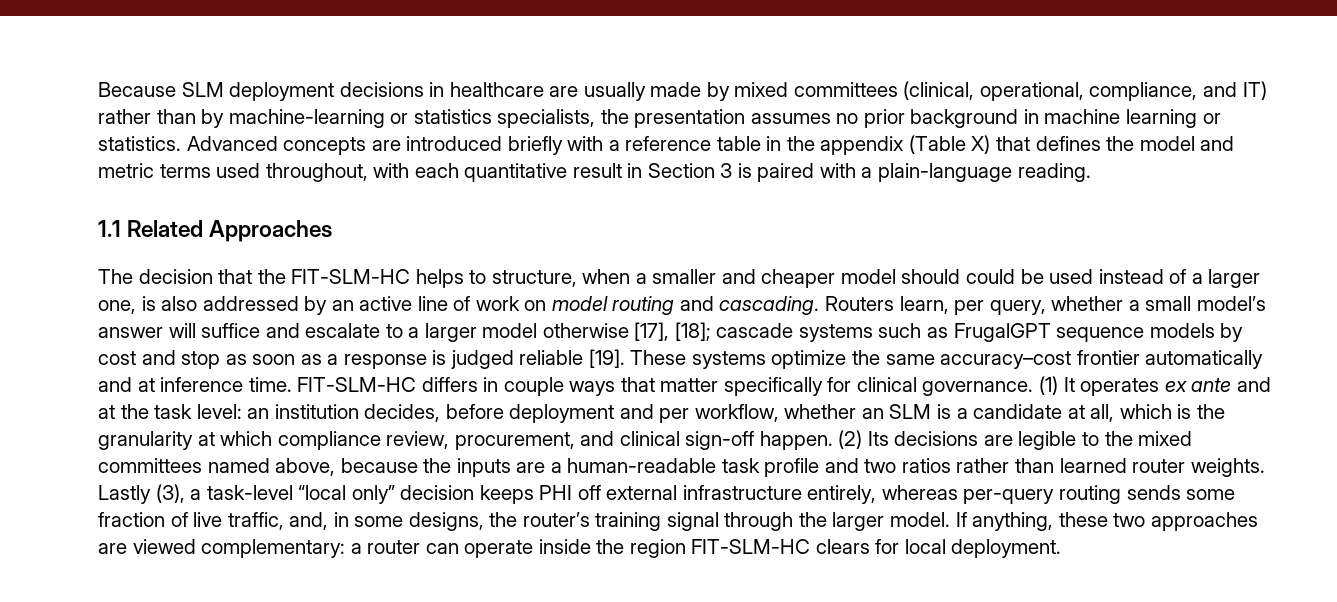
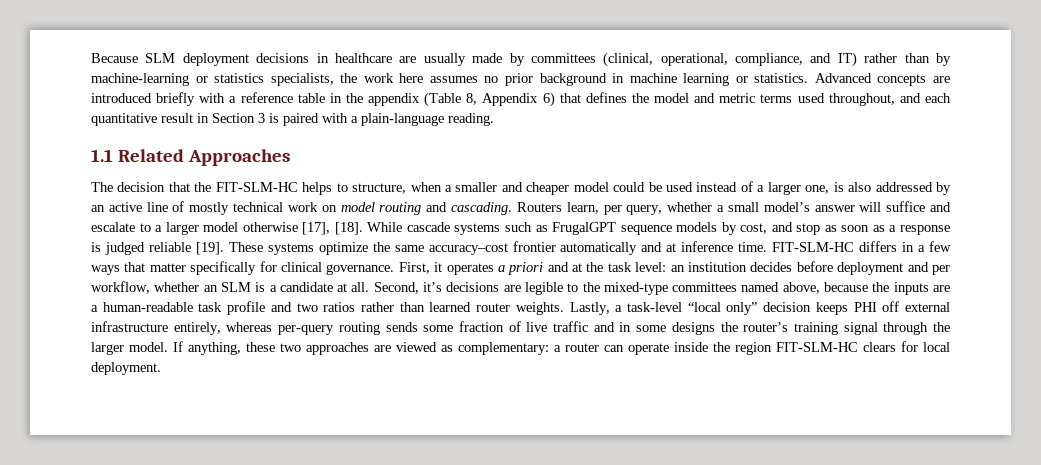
[734,82,789,97] mixed -> (525, 59) none
[634,109,746,128] presentation -> [363,73,424,83] work here
[971,135,991,154] X) -> [466,92,555,107] 8, Appendix 6)
[373,163,410,178] with -> [899,93,921,103] and
[901,269,961,284] should -> (609, 187) none
(471, 303) none -> [189,202,284,215] mostly technical
[674,322,711,341] [18]; -> [334,222,403,235] [18]. While
[98,351,136,365] cost -> [740,223,768,234] cost,
[503,377,564,396] couple -> [918,241,952,252] a few
[1039,376,1232,396] (1) It operates ex ante -> [398,262,544,275] First, it operates a priori
[364,404,441,422] decides, -> [750,262,793,272] decides
[1090,404,1225,422] [98,430,889,450] all, which is the granularity at which compliance review, procurement, and clinical sign-off happen. (2) Its -> [351,282,443,294] all. Second, it’s
[1138,431,1193,446] mixed -> [603,282,668,295] mixed-type
[98,484,185,504] Lastly (3), -> [569,302,610,315] Lastly,
[227,512,329,530] traffic, and, -> [552,321,615,332] traffic and
[408,512,484,531] designs, -> [671,322,715,335] designs
(196, 546) none -> [441,345,453,352] as

